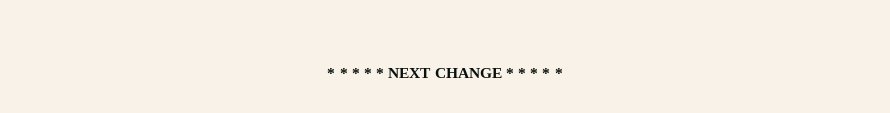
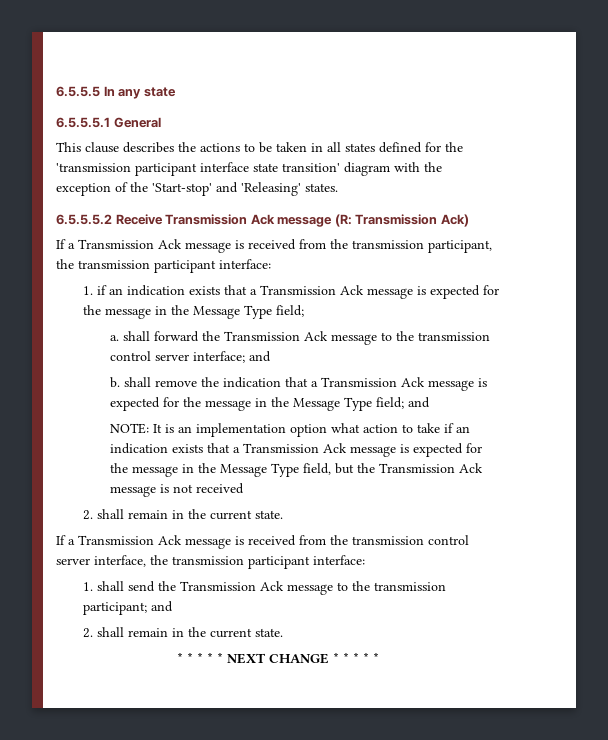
(327, 73) none -> [56,86,176,99] [56,117,161,128] [56,142,463,153] [56,162,442,176] [56,182,338,196] [56,214,469,227] [56,239,492,253] [56,259,271,273] [82,285,499,299] [82,305,304,319] [109,331,490,345] [109,351,271,363] [109,377,487,391] [109,397,430,411] [109,423,470,437] [109,443,482,457] [109,463,483,477] [109,483,244,497] [82,509,283,520] [56,535,469,549] [56,555,365,569] [82,581,446,595] [82,601,173,615] [82,627,283,638] 6.5.5.5 In any state // 6.5.5.5.1 General // This clause describes the actions to be taken in all states defined for the 'transmission participant interface state transition' diagram with the exception of the 'Start-stop' and 'Releasing' states. // 6.5.5.5.2 Receive Transmission Ack message (R: Transmission Ack) // If a Transmission Ack message is received from the transmission participant, the transmission participant interface: // 1. if an indication exists that a Transmission Ack message is expected for the message in the Message Type field; // a. shall forward the Transmission Ack message to the transmission control server interface; and // b. shall remove the indication that a Transmission Ack message is expected for the message in the Message Type field; and // NOTE: It is an implementation option what action to take if an indication exists that a Transmission Ack message is expected for the message in the Message Type field, but the Transmission Ack message is not received // 2. shall remain in the current state. // If a Transmission Ack message is received from the transmission control server interface, the transmission participant interface: // 1. shall send the Transmission Ack message to the transmission participant; and // 2. shall remain in the current state. //

